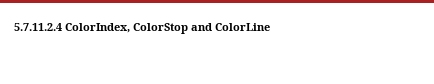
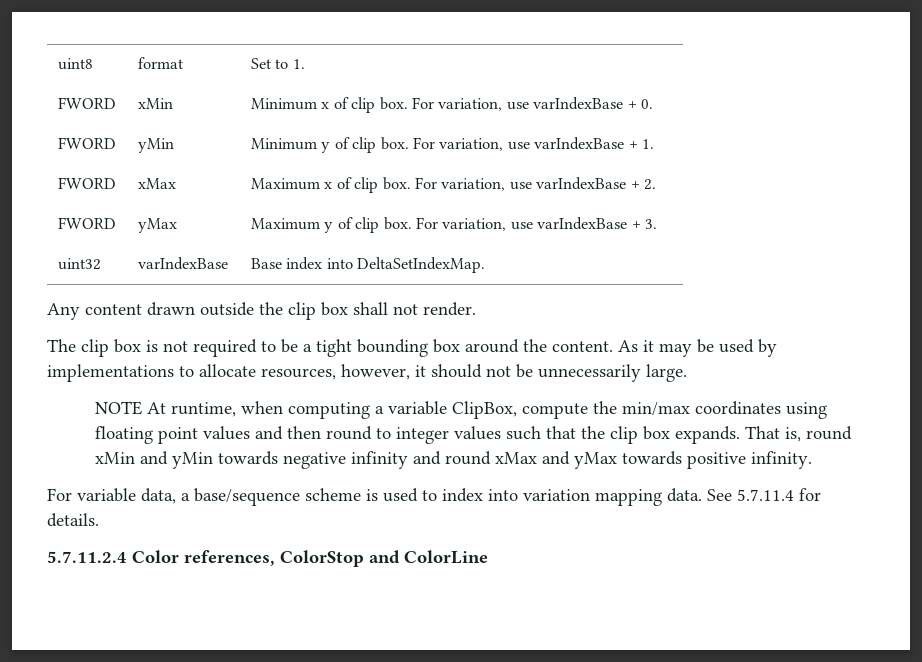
[14,23,130,33] 5.7.11.2.4 ColorIndex, -> [57,58,93,70] [137,57,183,69] [250,58,305,69] [57,97,116,109] [137,98,173,109] [250,97,654,113] [57,137,116,149] [137,138,174,153] [250,137,655,153] [57,177,116,189] [137,178,176,189] [250,177,657,193] [57,217,116,229] [137,218,177,233] [250,217,658,233] [57,258,101,270] [137,257,228,270] [250,257,486,273] [47,302,476,320] [47,339,777,357] [47,364,687,382] [94,401,827,419] [94,426,852,444] [94,451,812,469] [47,488,821,506] [47,513,99,527] [47,550,275,566] uint8 | format | Set to 1. // FWORD | xMin | Minimum x of clip box. For variation, use varIndexBase + 0. // FWORD | yMin | Minimum y of clip box. For variation, use varIndexBase + 1. // FWORD | xMax | Maximum x of clip box. For variation, use varIndexBase + 2. // FWORD | yMax | Maximum y of clip box. For variation, use varIndexBase + 3. // uint32 | varIndexBase | Base index into DeltaSetIndexMap. // Any content drawn outside the clip box shall not render. // The clip box is not required to be a tight bounding box around the content. As it may be used by implementations to allocate resources, however, it should not be unnecessarily large. // NOTE At runtime, when computing a variable ClipBox, compute the min/max coordinates using floating point values and then round to integer values such that the clip box expands. That is, round xMin and yMin towards negative infinity and round xMax and yMax towards positive infinity. // For variable data, a base/sequence scheme is used to index into variation mapping data. See 5.7.11.4 for details. // 5.7.11.2.4 Color references,

